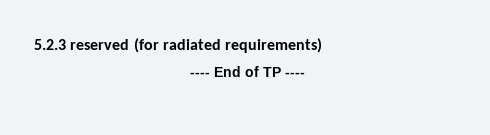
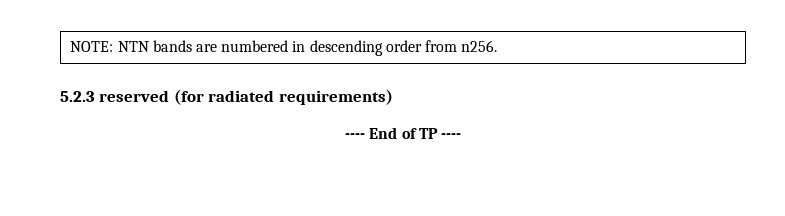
(34, 44) none -> [70,40,498,56] NOTE: NTN bands are numbered in descending order from n256. //

